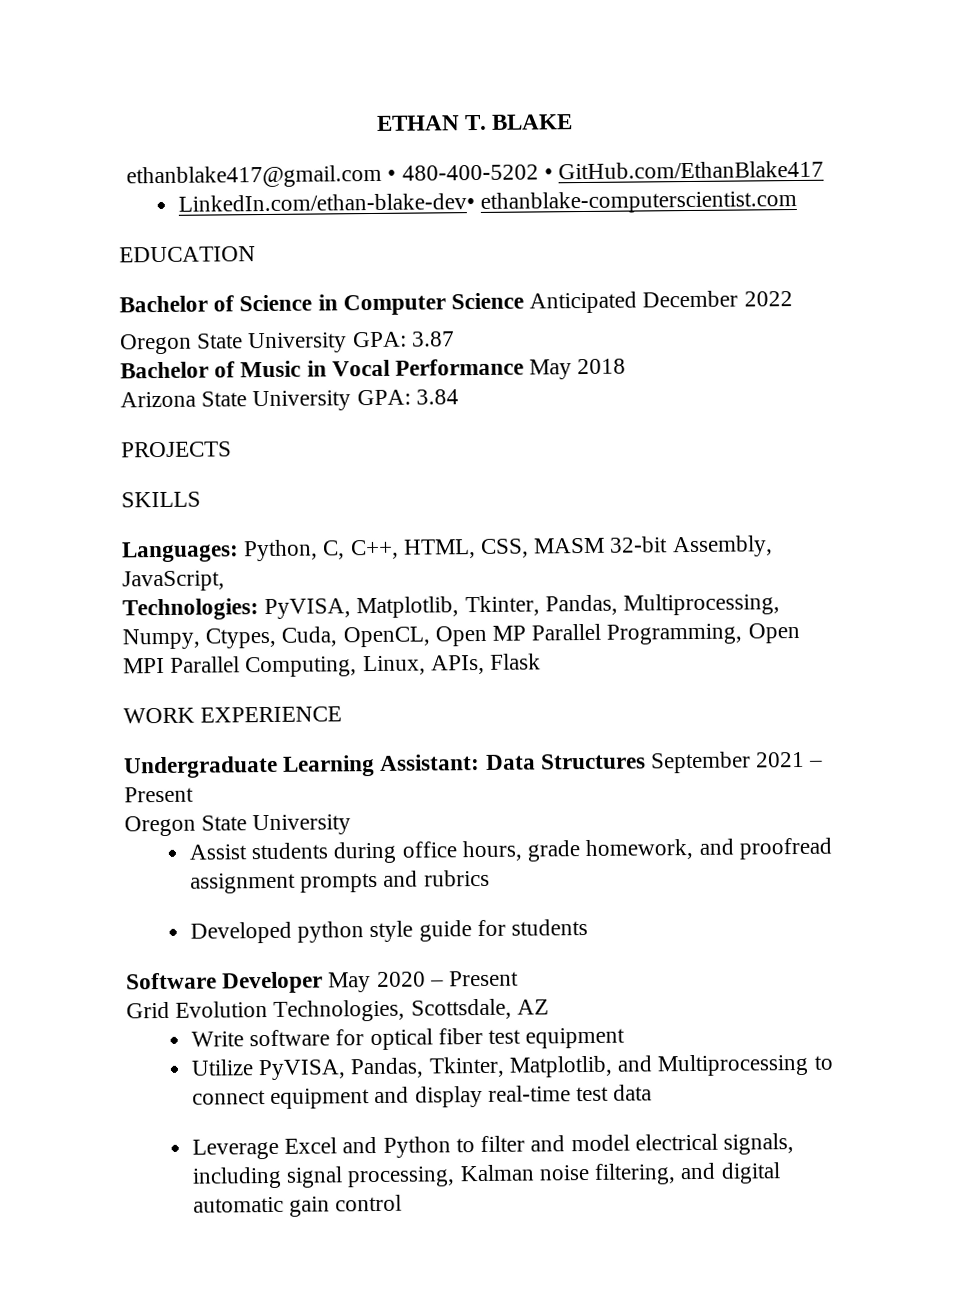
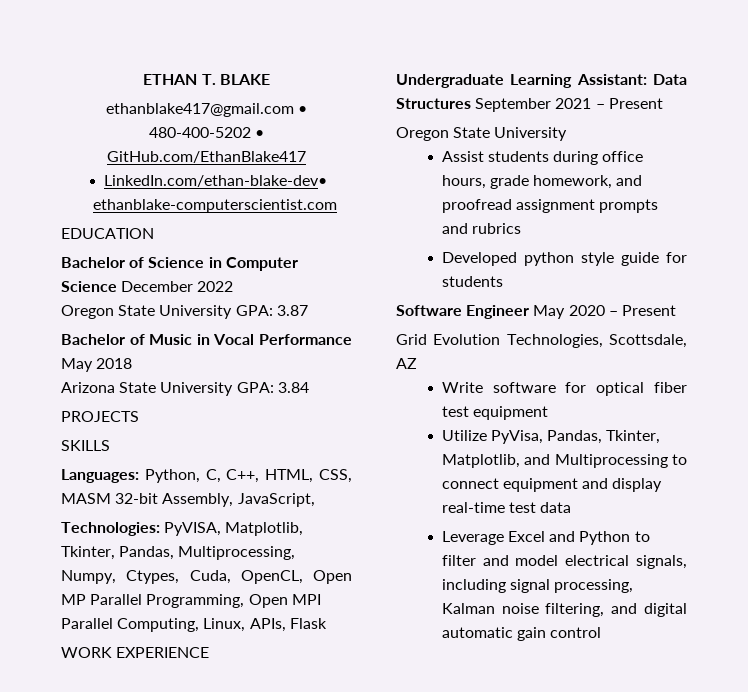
[529,291,638,314] Anticipated -> (117, 286) none
[222,971,324,994] Developer -> [466,305,530,319] Engineer
[258,1059,347,1081] PyVISA, -> [490,430,543,444] PyVisa,

